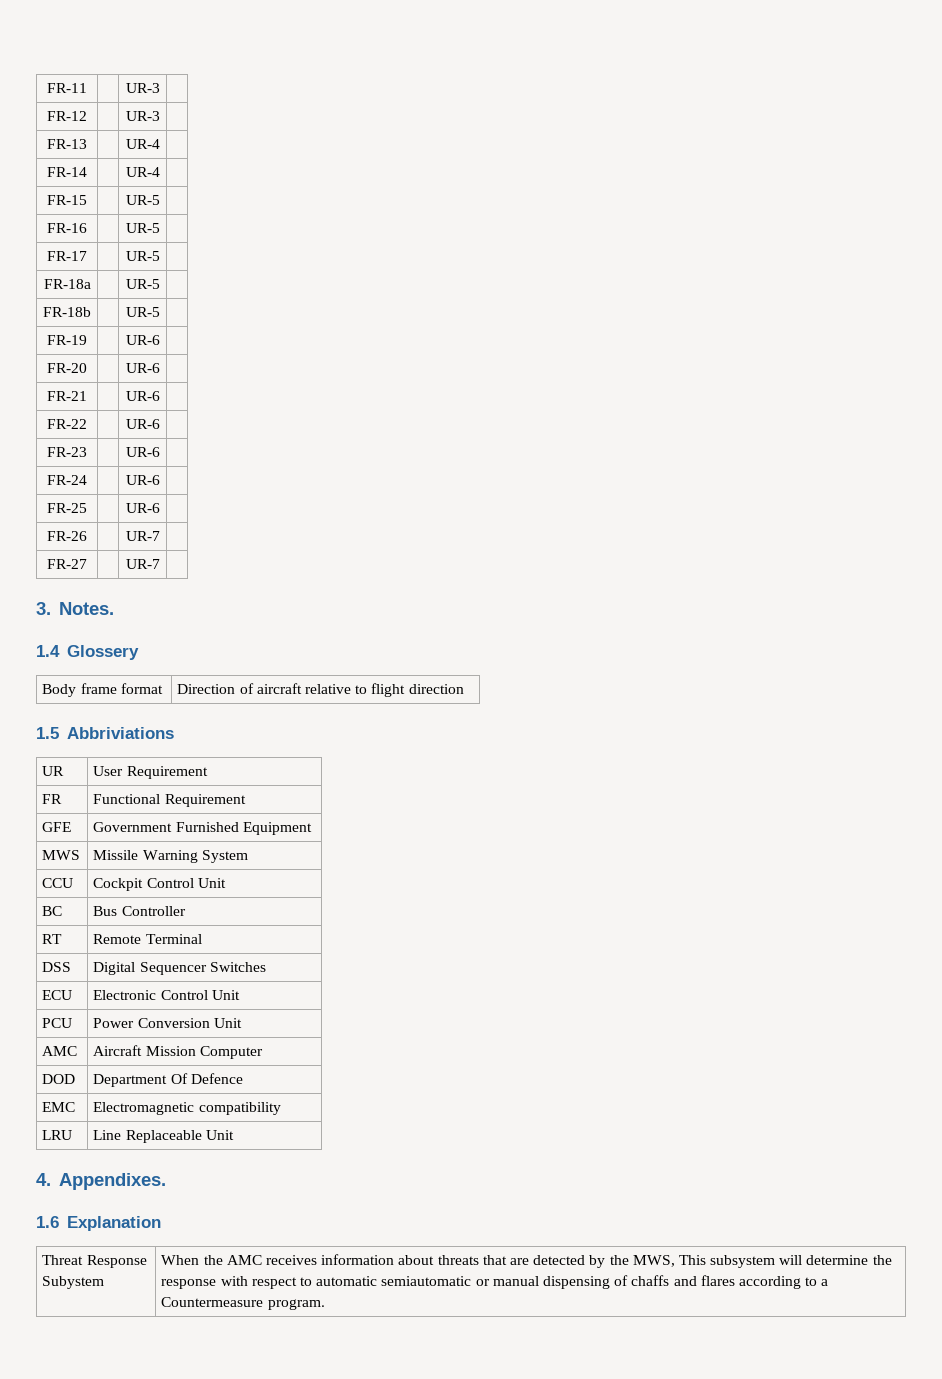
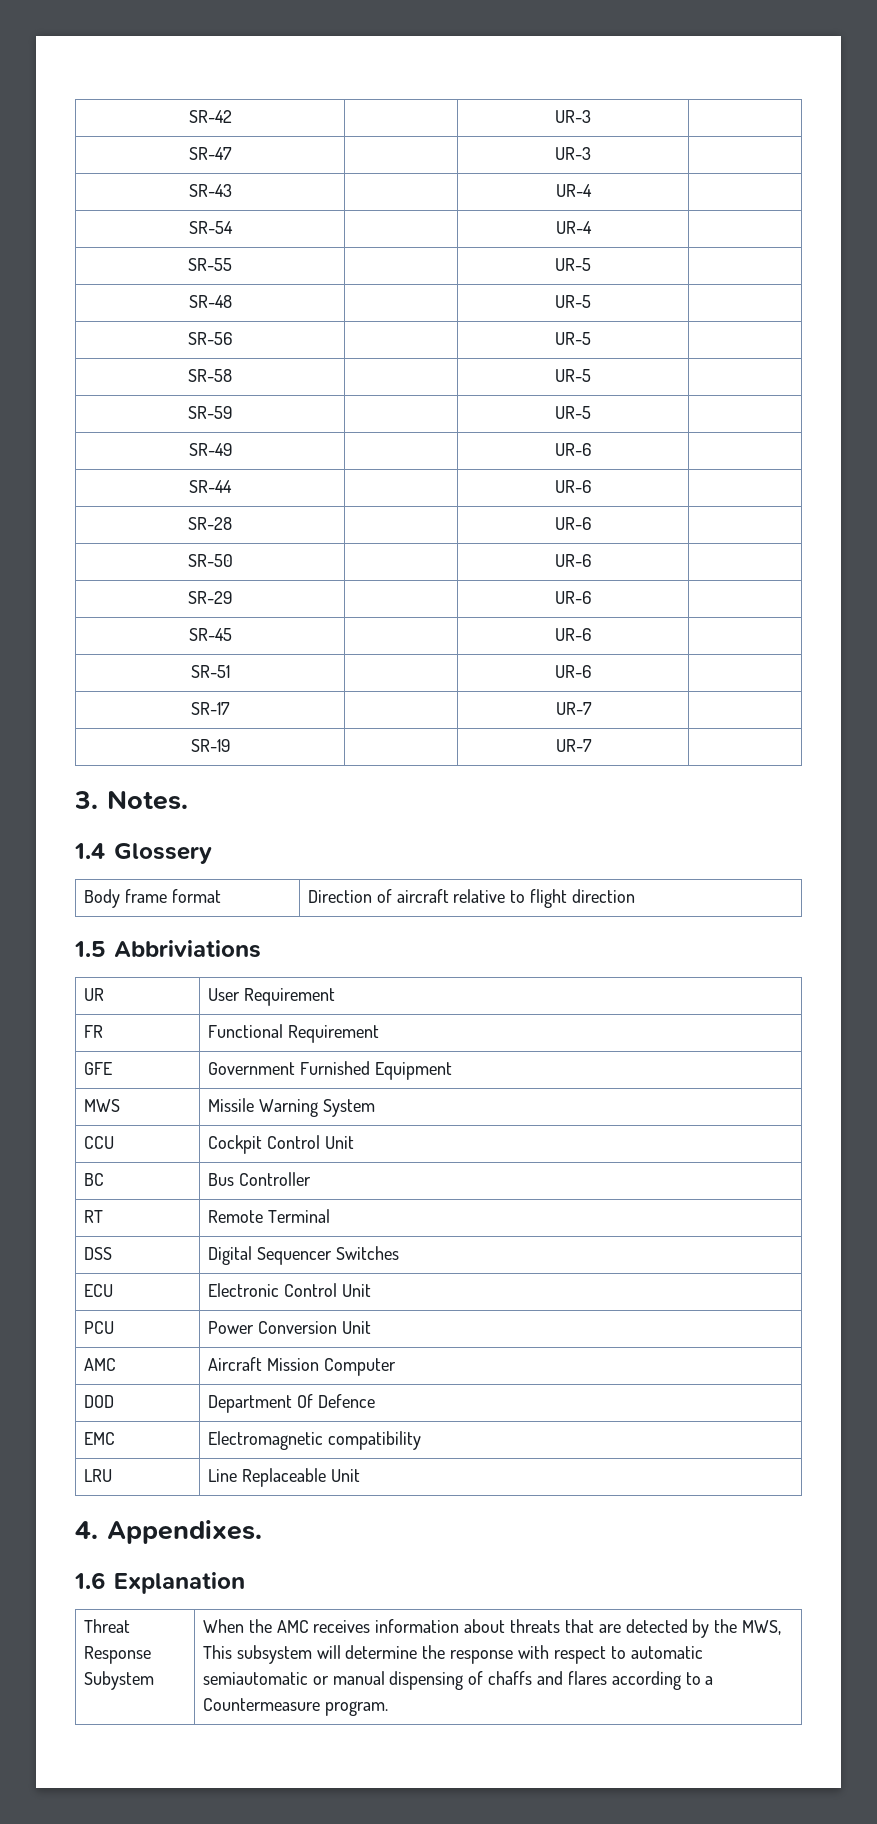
[47,83,87,93] [125,83,160,93] [47,111,87,121] [125,111,160,121] [47,139,87,149] [125,139,160,149] [47,167,87,177] [125,167,160,177] [47,195,87,205] [125,195,160,205] [47,223,87,233] [125,223,160,233] [47,251,87,261] [125,251,160,261] [43,279,91,289] [125,279,160,289] [43,307,91,317] [125,307,160,317] [47,335,87,345] [125,335,160,345] [47,363,87,373] [125,363,160,373] [47,391,87,401] [125,391,160,401] [47,419,87,429] [125,419,160,429] [47,447,87,457] [125,447,160,457] [47,475,87,485] [125,475,160,485] [47,503,87,513] [125,503,160,513] [47,531,87,541] [125,531,160,541] [47,559,87,569] FR-11 | | UR-3 | // FR-12 | | UR-3 | // FR-13 | | UR-4 | // FR-14 | | UR-4 | // FR-15 | | UR-5 | // FR-16 | | UR-5 | // FR-17 | | UR-5 | // FR-18a | | UR-5 | // FR-18b | | UR-5 | // FR-19 | | UR-6 | // FR-20 | | UR-6 | // FR-21 | | UR-6 | // FR-22 | | UR-6 | // FR-23 | | UR-6 | // FR-24 | | UR-6 | // FR-25 | | UR-6 | // FR-26 | | UR-7 | // FR-27 -> [188,110,232,123] [555,110,591,123] [189,147,232,160] [555,147,591,160] [188,184,232,197] [555,184,592,197] [188,221,233,234] [555,221,592,234] [188,258,232,271] [555,258,591,271] [188,295,232,308] [555,295,591,308] [188,332,232,345] [555,332,591,345] [188,369,232,382] [555,369,591,382] [188,406,232,419] [555,406,591,419] [188,443,232,456] [555,443,591,456] [189,480,232,493] [555,480,591,493] [188,517,232,530] [555,517,591,530] [187,554,233,567] [555,554,591,567] [188,591,232,604] [555,591,591,604] [188,628,232,641] [555,628,591,641] [190,665,230,678] [555,665,591,678] [191,702,230,715] [555,702,592,715] [190,739,230,752] SR-42 | | UR-3 | // SR-47 | | UR-3 | // SR-43 | | UR-4 | // SR-54 | | UR-4 | // SR-55 | | UR-5 | // SR-48 | | UR-5 | // SR-56 | | UR-5 | // SR-58 | | UR-5 | // SR-59 | | UR-5 | // SR-49 | | UR-6 | // SR-44 | | UR-6 | // SR-28 | | UR-6 | // SR-50 | | UR-6 | // SR-29 | | UR-6 | // SR-45 | | UR-6 | // SR-51 | | UR-6 | // SR-17 | | UR-7 | // SR-19

